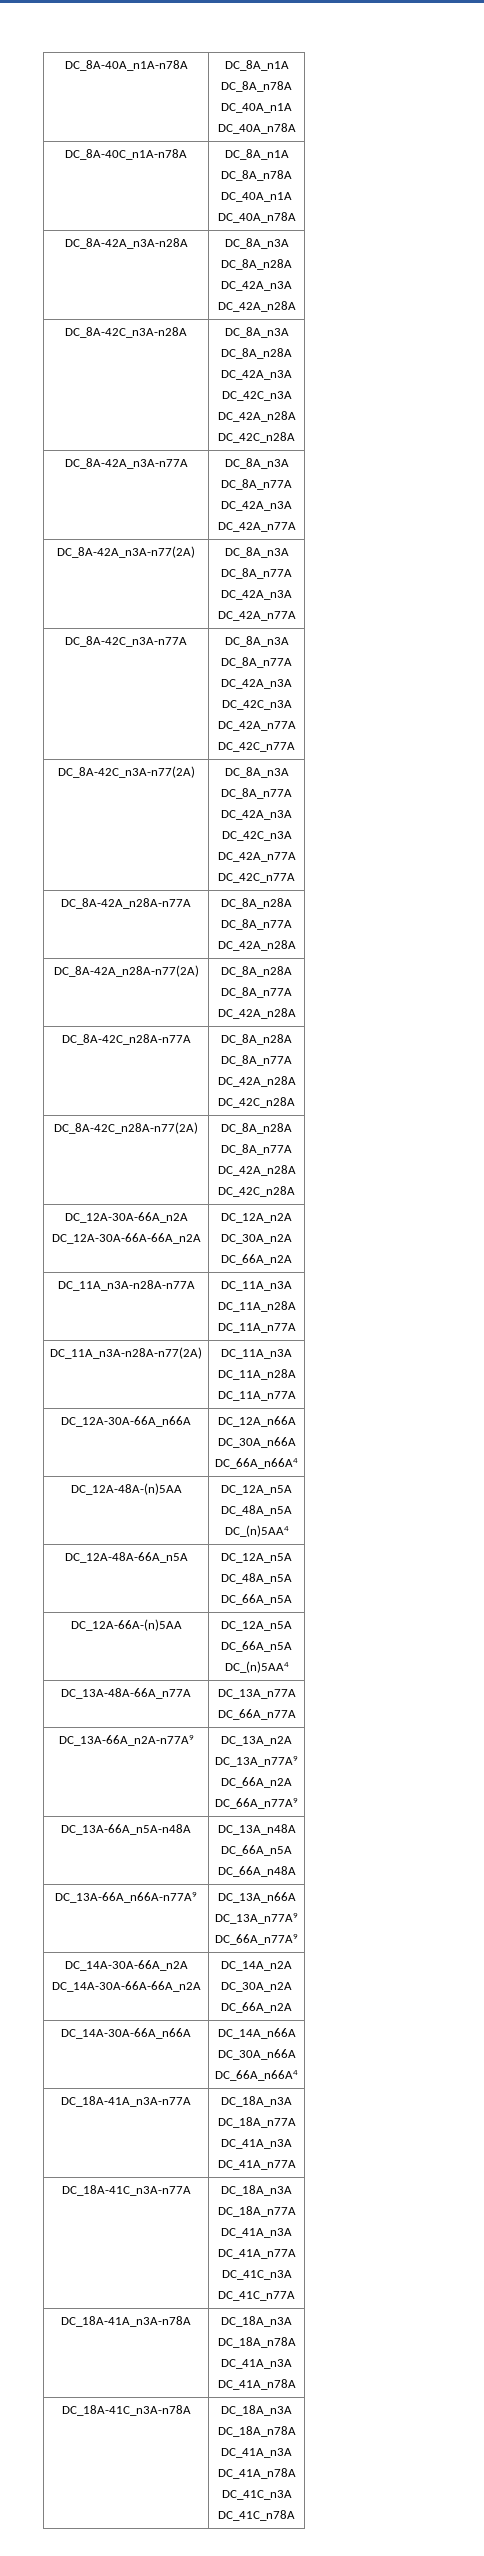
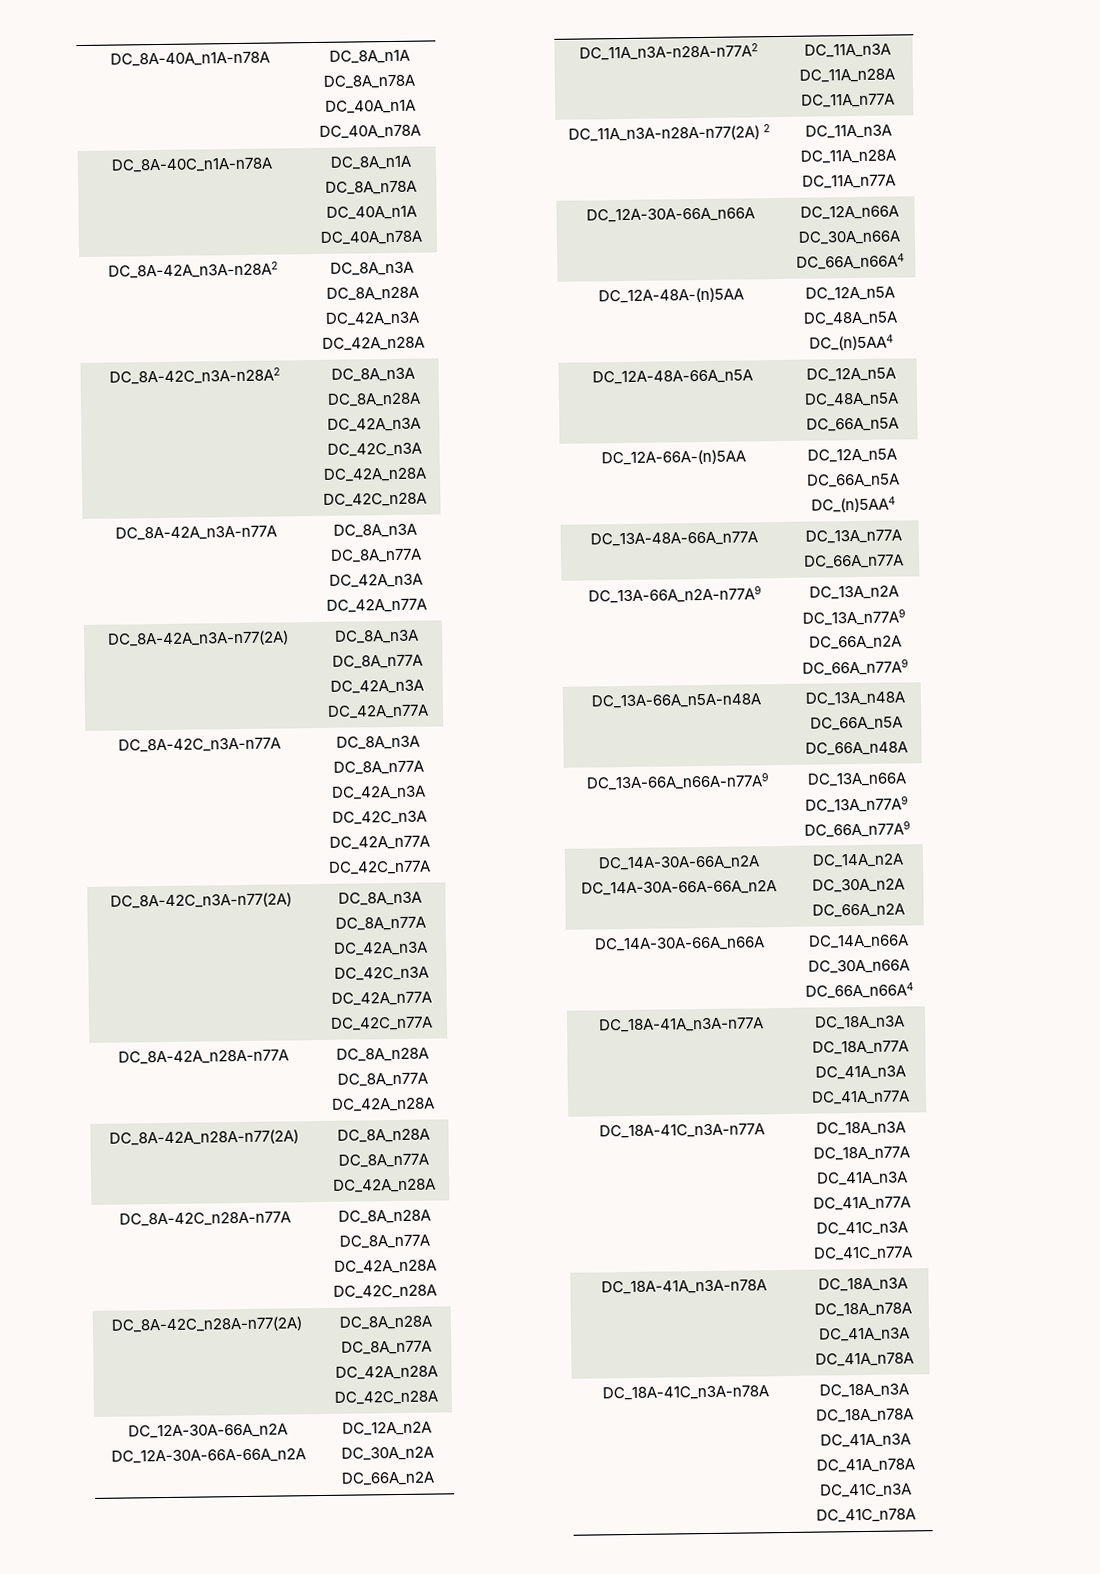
[64,238,188,249] DC_8A-42A_n3A-n28A -> [108,261,278,279] DC_8A-42A_n3A-n28A2
[65,327,187,338] DC_8A-42C_n3A-n28A -> [108,367,280,385] DC_8A-42C_n3A-n28A2
[57,1280,195,1291] DC_11A_n3A-n28A-n77A -> [578,43,758,61] DC_11A_n3A-n28A-n77A2
(202, 1353) none -> [763,124,771,133] 2

